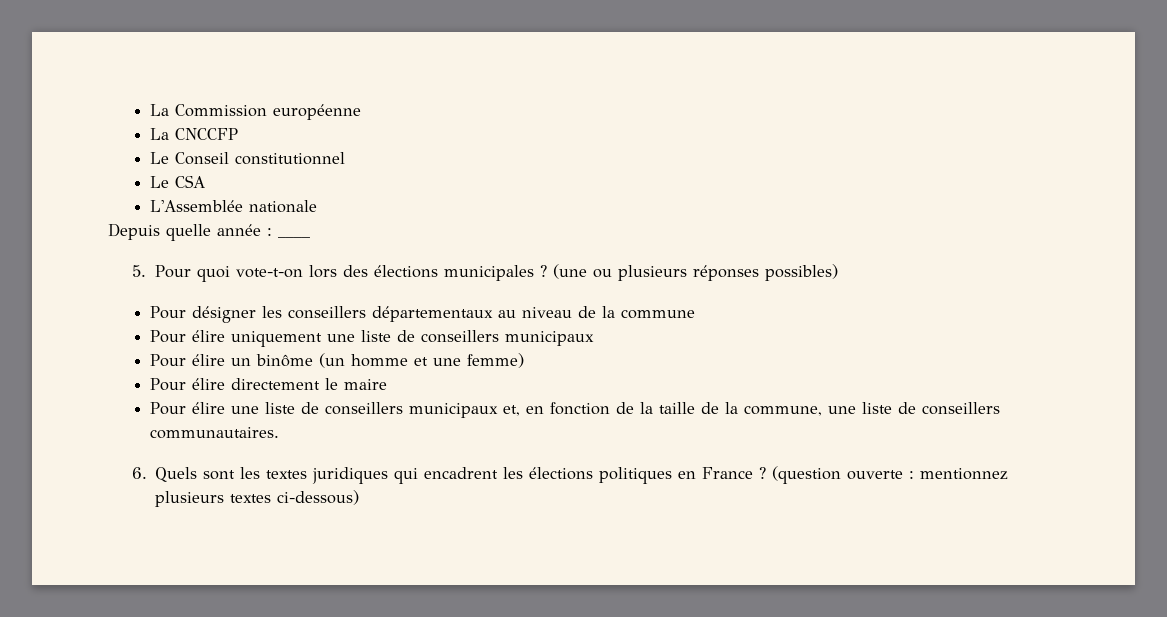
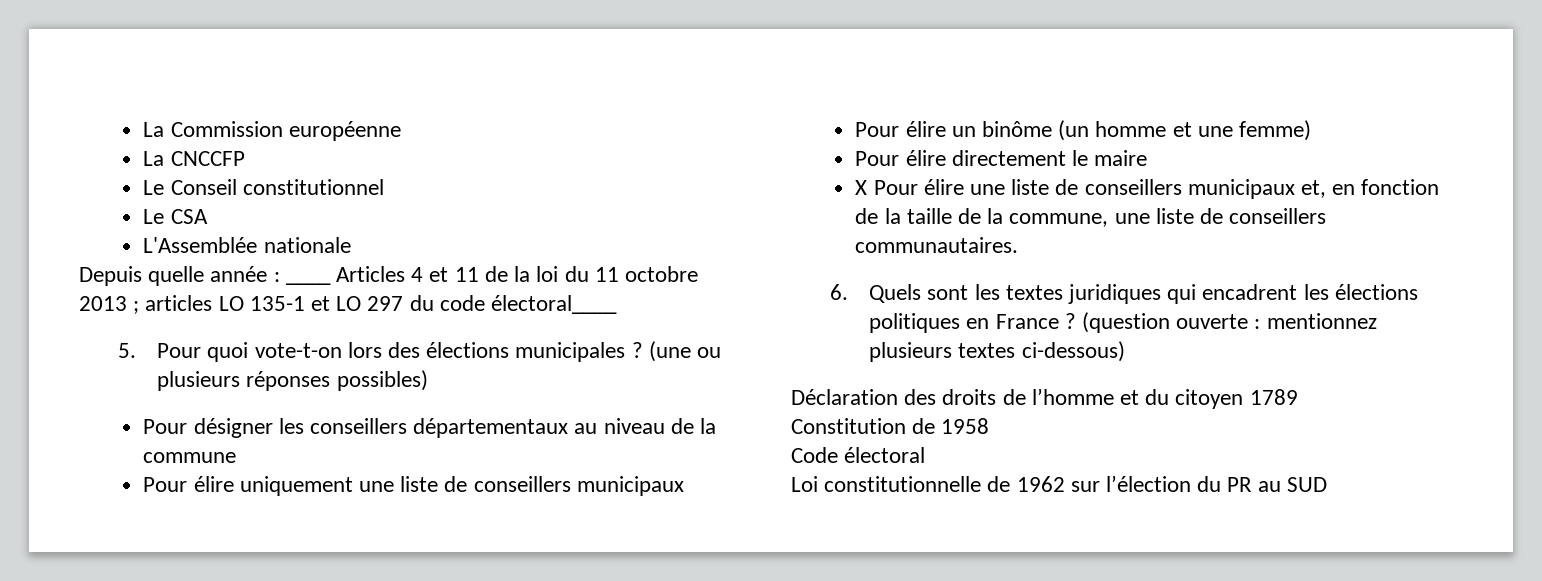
(310, 237) none -> [336,266,698,282] [79,295,618,314] Articles 4 et 11 de la loi du 11 octobre 2013 ; articles LO 135-1 et LO 297 du code électoral____
(387, 384) none -> [855,180,868,195] X
(360, 497) none -> [791,388,1298,409] [791,418,990,434] [791,447,926,463] [791,475,1327,492] // Déclaration des droits de l’homme et du citoyen 1789 // Constitution de 1958 // Code électoral // Loi constitutionnelle de 1962 sur l’élection du PR au SUD

